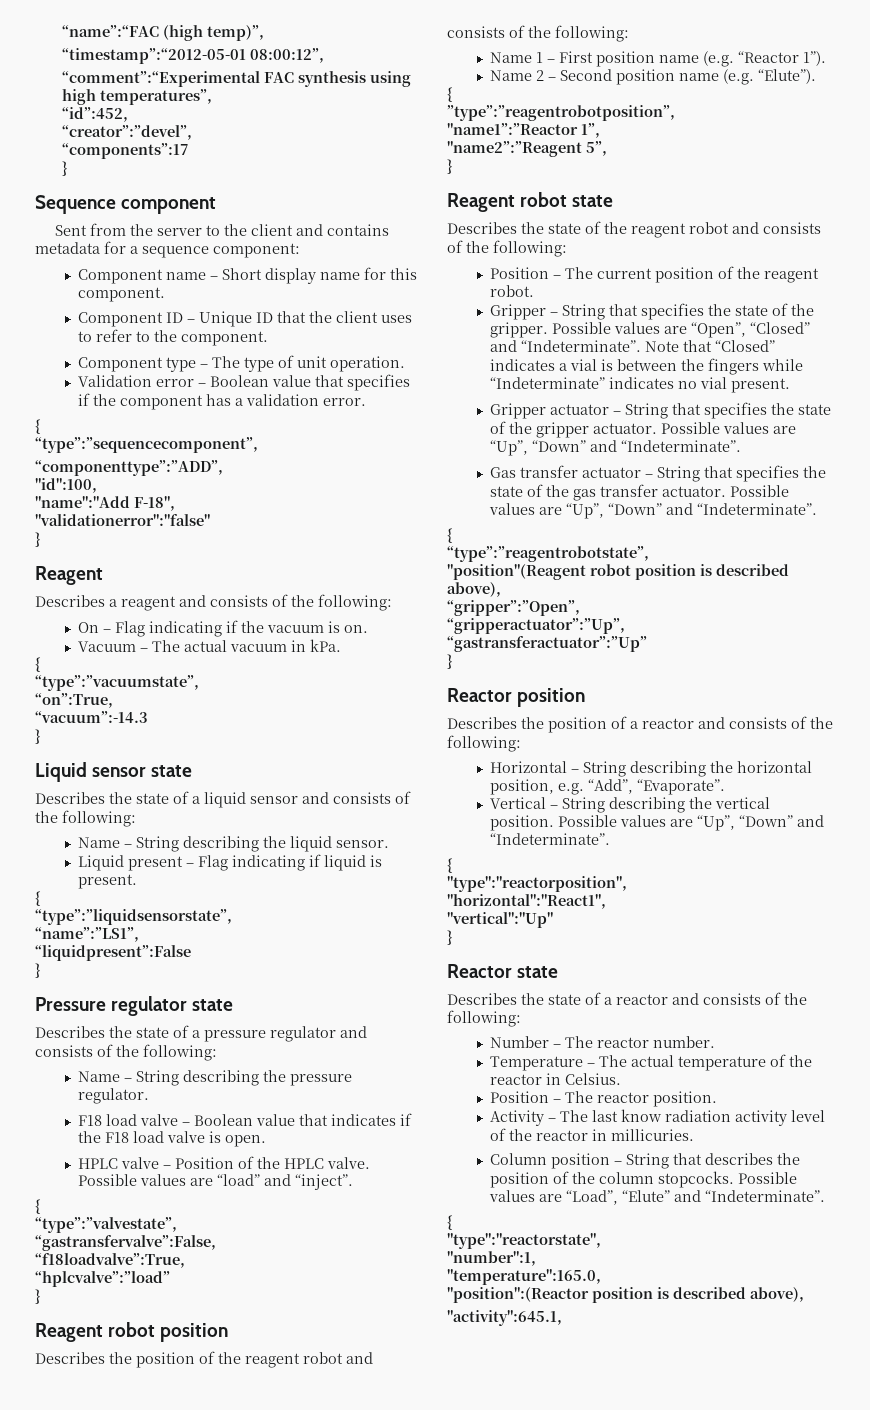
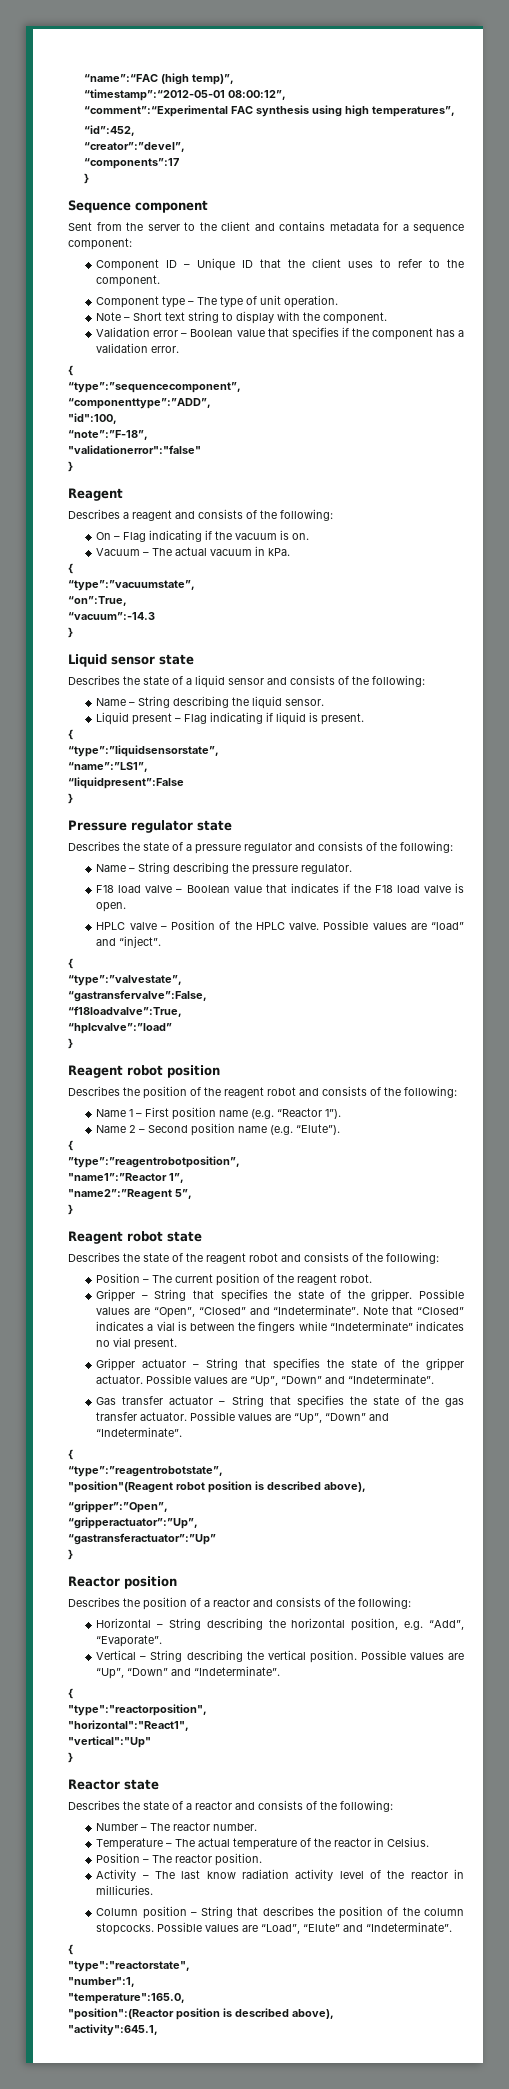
[78,267,418,284] [78,287,166,302] // Component name – Short display name for this component. -> (132, 244) none
(406, 364) none -> [96,311,388,324] // Note – Short text string to display with the component.
[35,496,175,511] "name":"Add F-18", -> [68,430,148,440] “note”:”F-18”,

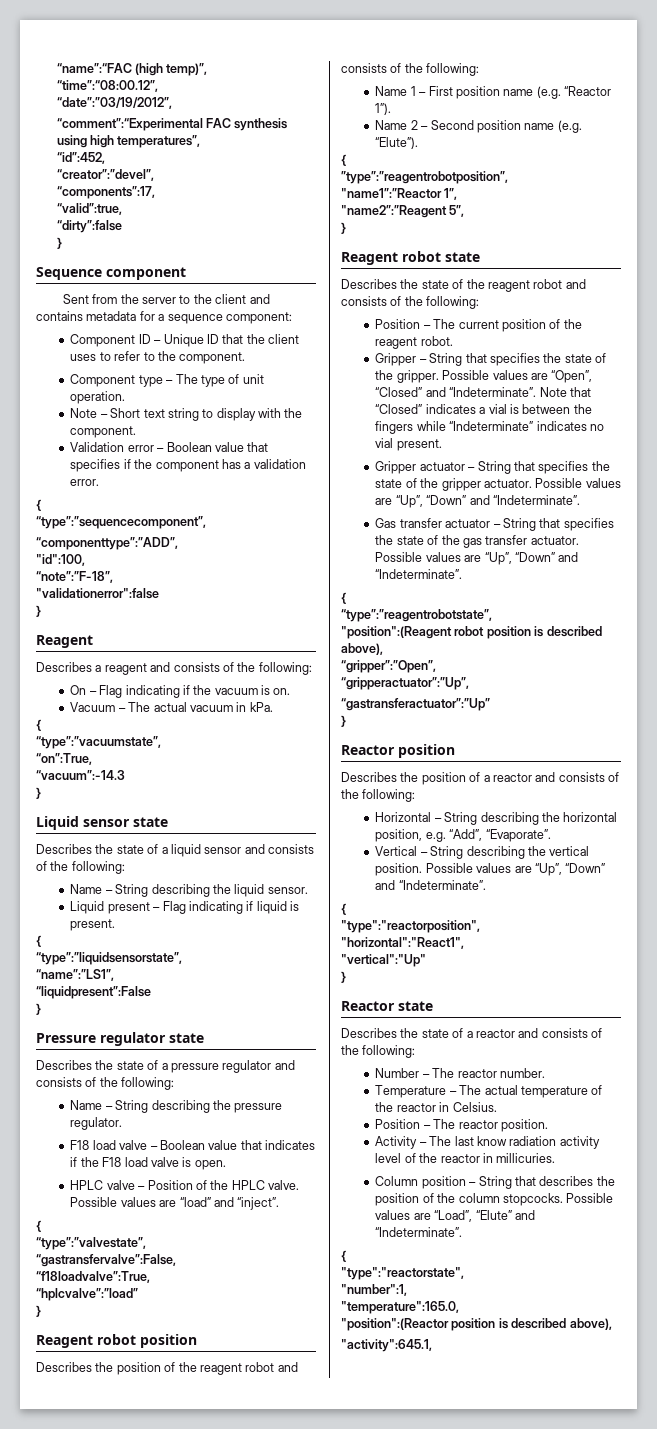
[84,89,287,101] “timestamp”:“2012-05-01 08:00:12”, -> [56,80,158,92] [56,97,172,109] “time”:“08:00.12”, // “date”:”03/19/2012”,
[84,158,180,169] “components”:17 -> [56,186,155,199] [56,203,122,215] [56,220,122,233] “components”:17, // “valid”:true, // “dirty”:false
[68,445,201,454] "validationerror":"false" -> [36,588,159,599] "validationerror":false
[68,1481,173,1493] "position"(Reagent -> [341,626,452,639] "position":(Reagent

